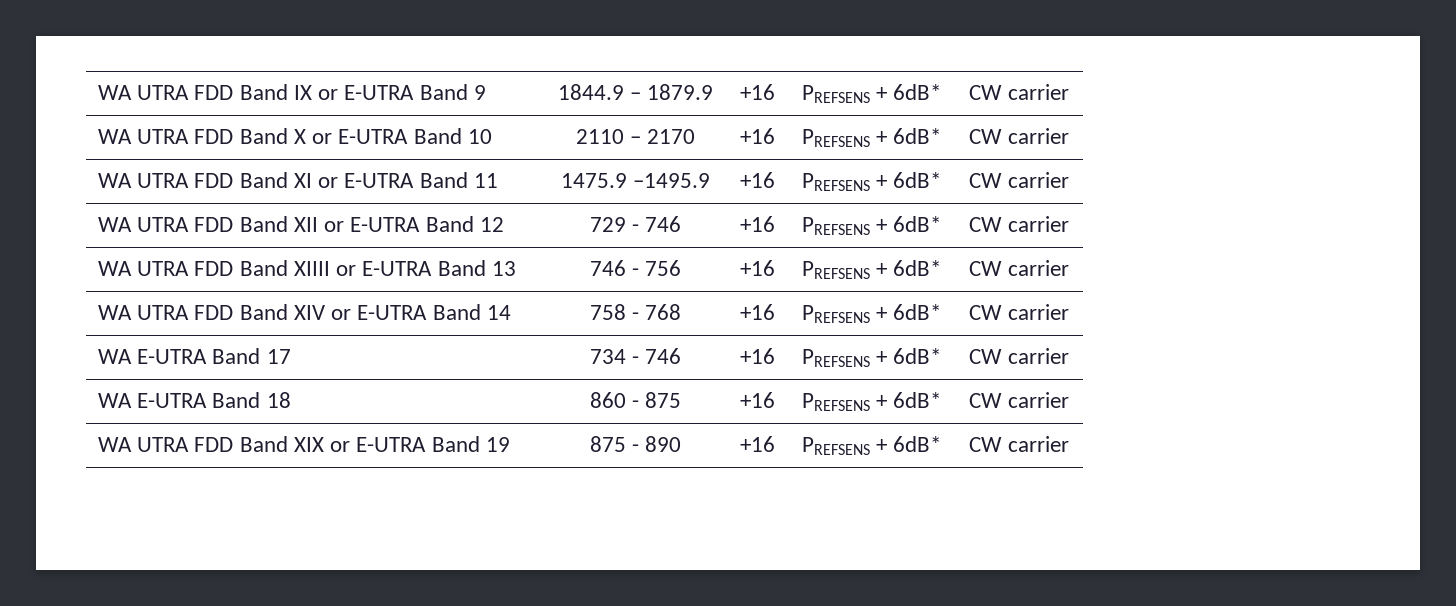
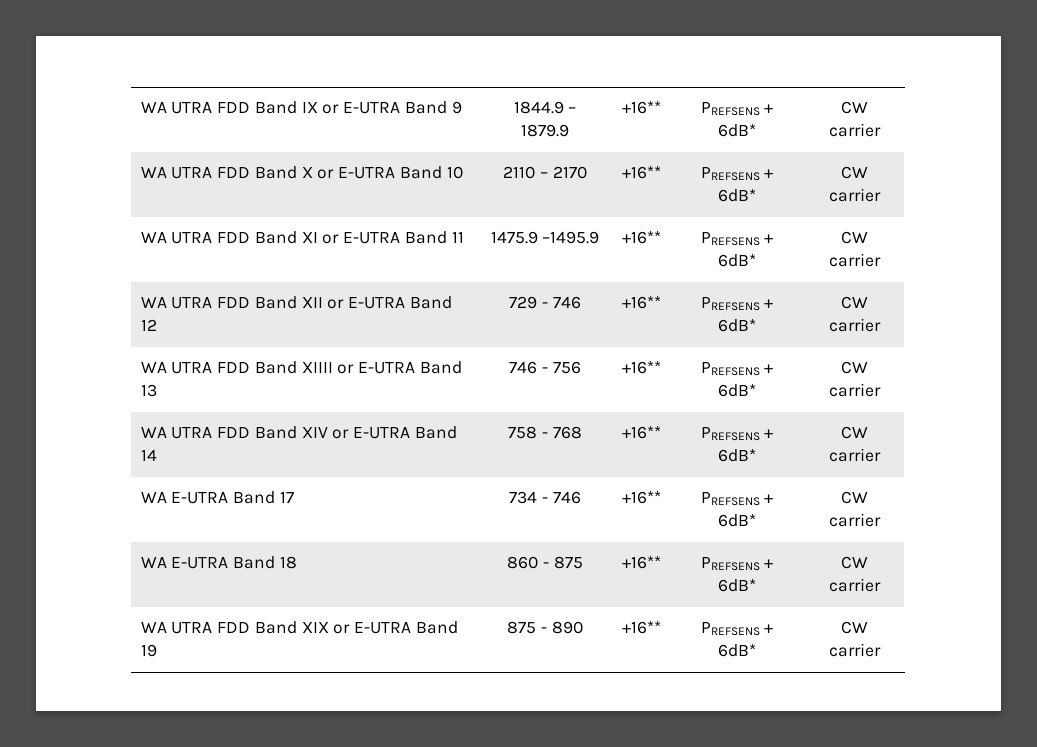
[740,84,775,100] +16 -> [621,101,661,114] +16**
[740,128,775,144] +16 -> [621,166,661,179] +16**
[740,172,775,188] +16 -> [621,231,661,244] +16**
[740,216,775,232] +16 -> [621,296,661,309] +16**
[740,260,775,276] +16 -> [621,361,661,374] +16**
[740,304,775,320] +16 -> [621,426,661,439] +16**
[740,348,775,364] +16 -> [621,491,661,504] +16**
[740,392,775,408] +16 -> [621,556,661,569] +16**
[740,436,775,452] +16 -> [621,621,661,634] +16**

